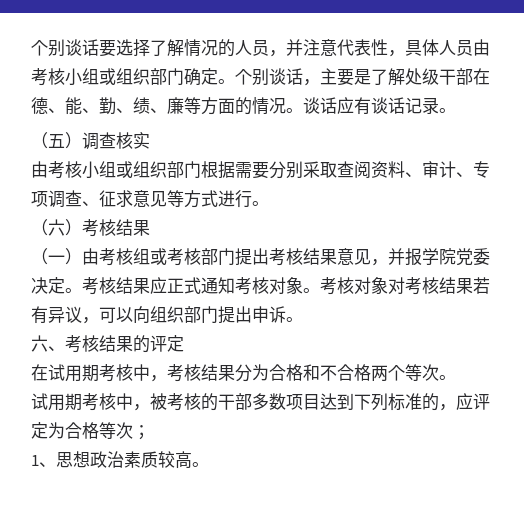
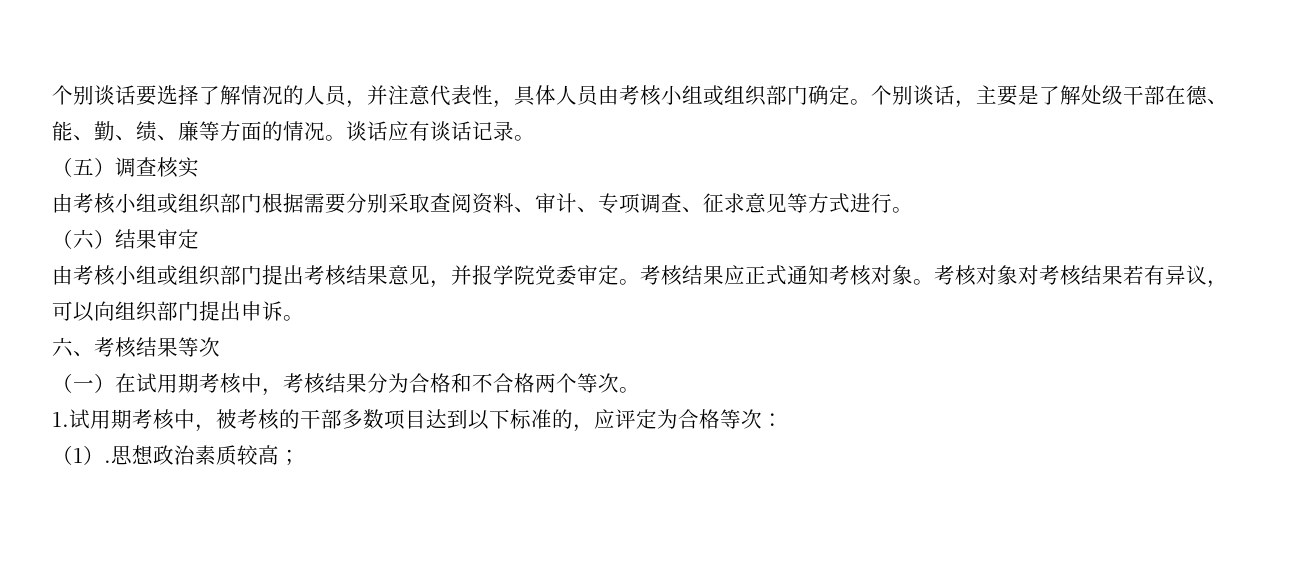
[82,219,150,237] [31,248,201,266] 考核结果 // （一）由考核组或考核 -> [115,229,199,249] [52,265,220,286] 结果审定 // 由考核小组或组织
[31,277,48,294] 决 -> [577,265,598,285] 审
[133,335,184,353] 的评定 // -> [178,337,220,357] [52,373,115,393] 等次 // （一）
(456, 377) none -> [52,412,69,427] 1.
[354,393,388,411] 下列 -> [468,409,510,430] 以下
[133,425,150,440] [31,455,56,467] ； // 1、 -> [762,413,783,427] [52,445,111,465] ： // （1）.
[192,462,209,467] 。 -> [279,449,300,465] ；

